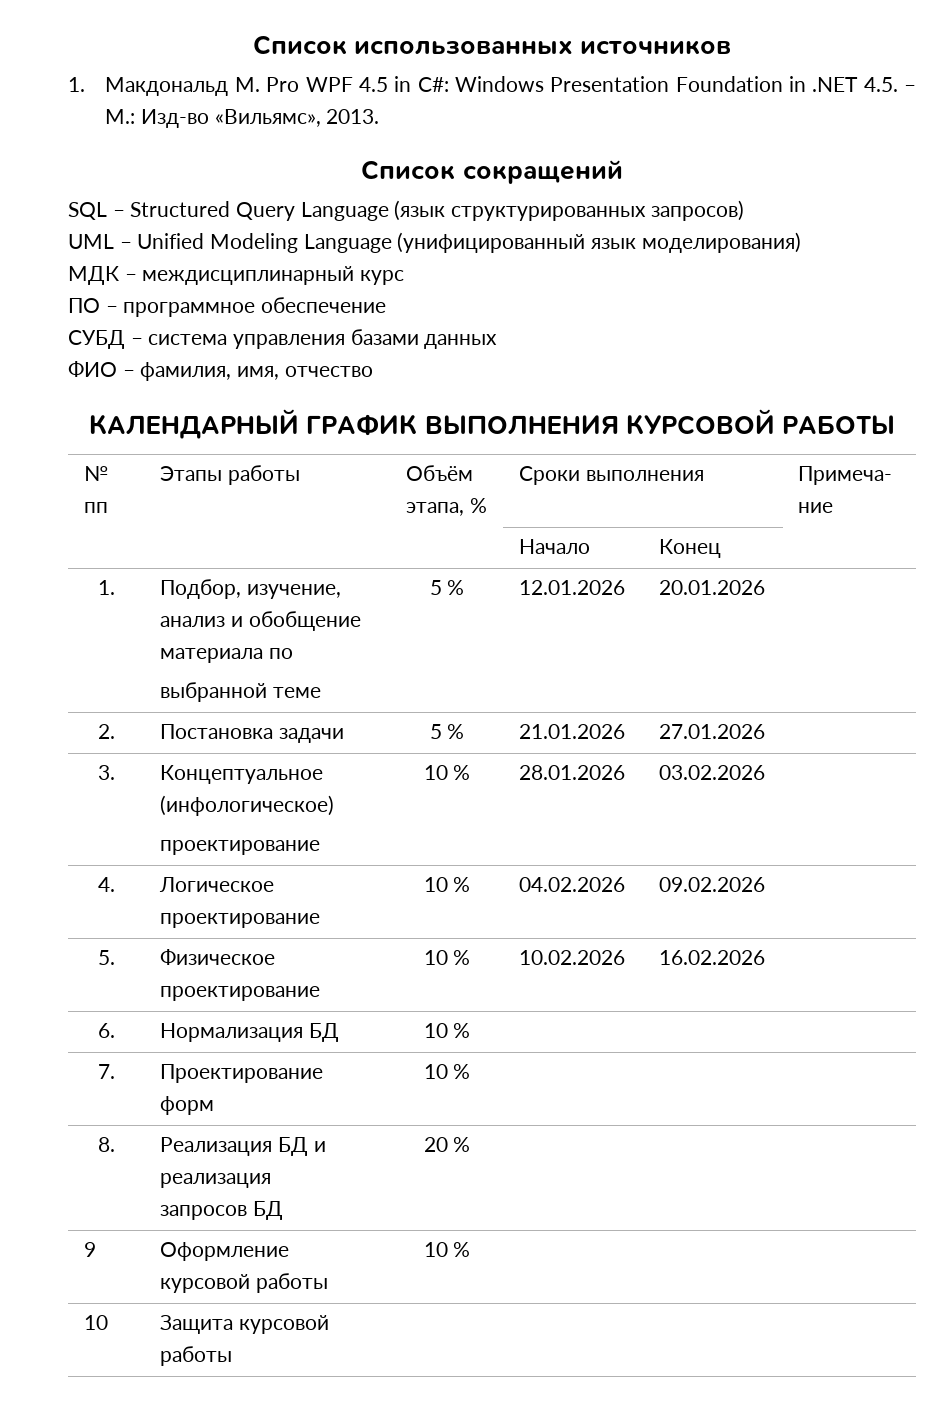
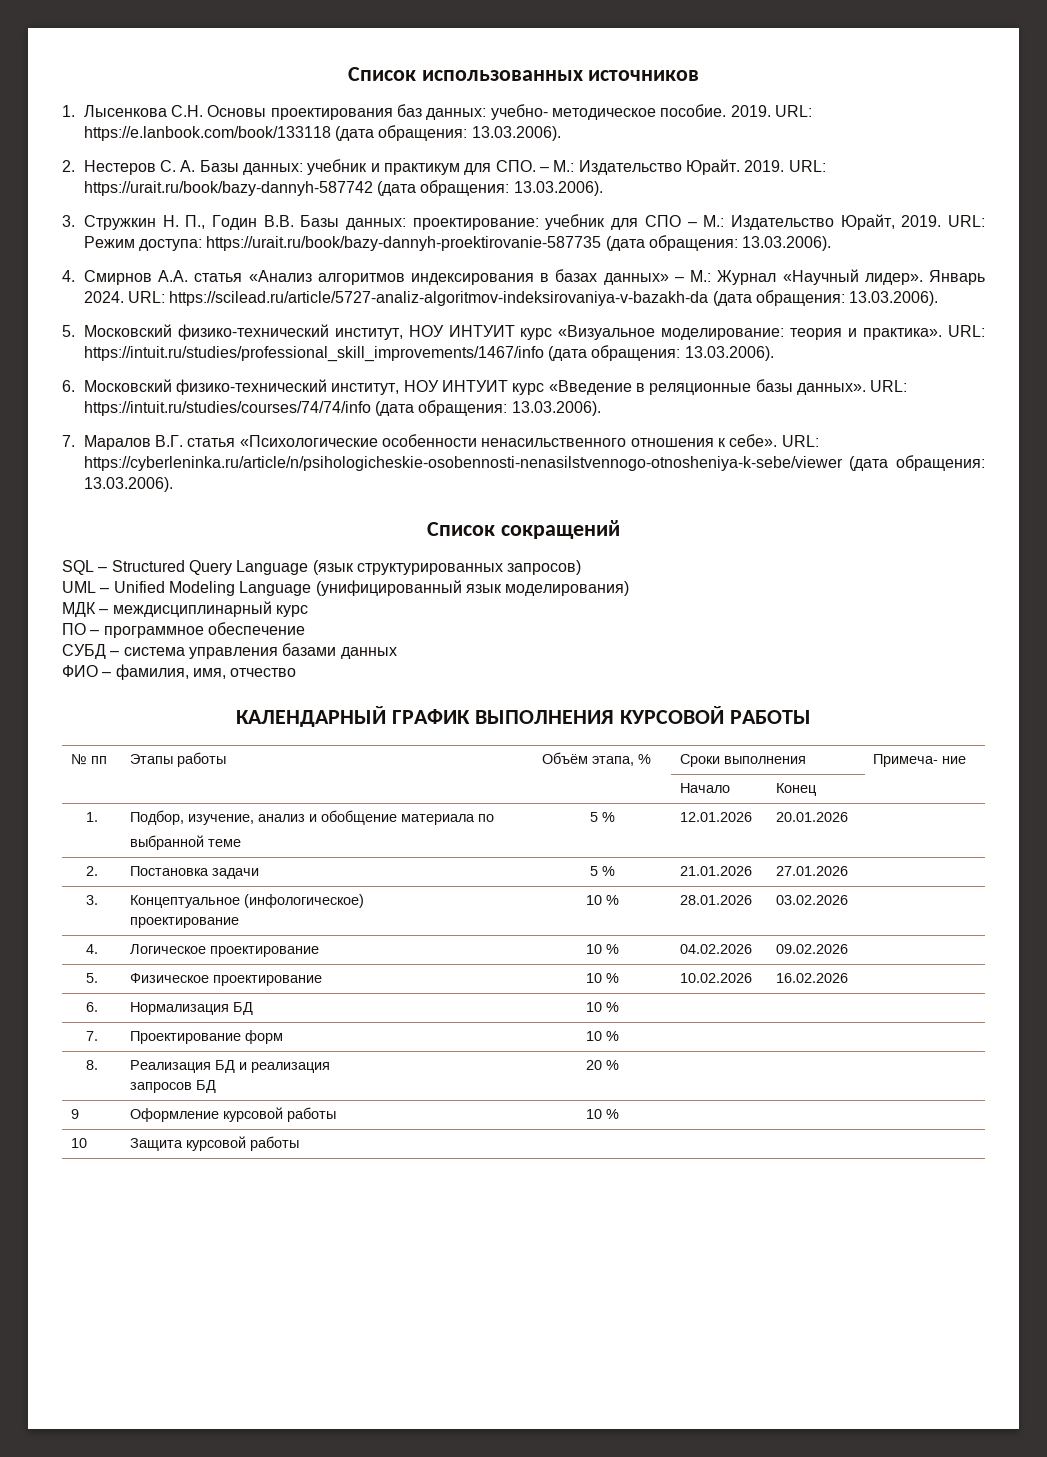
[105,76,916,96] [105,109,380,128] Макдональд М. Pro WPF 4.5 in C#: Windows Presentation Foundation in .NET 4.5. – М.: Изд-во «Вильямс», 2013. -> [83,104,813,120] [83,125,561,141] [62,159,826,175] [83,180,603,196] [62,214,985,230] [83,235,832,251] [62,269,986,285] [83,290,939,306] [62,324,986,340] [83,345,774,362] [62,379,908,395] [83,400,601,416] [62,434,819,450] [83,455,986,471] [83,477,173,492] Лысенкова С.Н. Основы проектирования баз данных: учебно- методическое пособие. 2019. URL: https://e.lanbook.com/book/133118 (дата обращения: 13.03.2006). // 2. Нестеров С. А. Базы данных: учебник и практикум для СПО. – М.: Издательство Юрайт. 2019. URL: https://urait.ru/book/bazy-dannyh-587742 (дата обращения: 13.03.2006). // 3. Стружкин Н. П., Годин В.В. Базы данных: проектирование: учебник для СПО – М.: Издательство Юрайт, 2019. URL: Режим доступа: https://urait.ru/book/bazy-dannyh-proektirovanie-587735 (дата обращения: 13.03.2006). // 4. Смирнов А.А. статья «Анализ алгоритмов индексирования в базах данных» – М.: Журнал «Научный лидер». Январь 2024. URL: https://scilead.ru/article/5727-analiz-algoritmov-indeksirovaniya-v-bazakh-da (дата обращения: 13.03.2006). // 5. Московский физико-технический институт, НОУ ИНТУИТ курс «Визуальное моделирование: теория и практика». URL: https://intuit.ru/studies/professional_skill_improvements/1467/info (дата обращения: 13.03.2006). // 6. Московский физико-технический институт, НОУ ИНТУИТ курс «Введение в реляционные базы данных». URL: https://intuit.ru/studies/courses/74/74/info (дата обращения: 13.03.2006). // 7. Маралов В.Г. статья «Психологические особенности ненасильственного отношения к себе». URL: https://cyberleninka.ru/article/n/psihologicheskie-osobennosti-nenasilstvennogo-otnosheniya-k-sebe/viewer (дата обращения: 13.03.2006).

